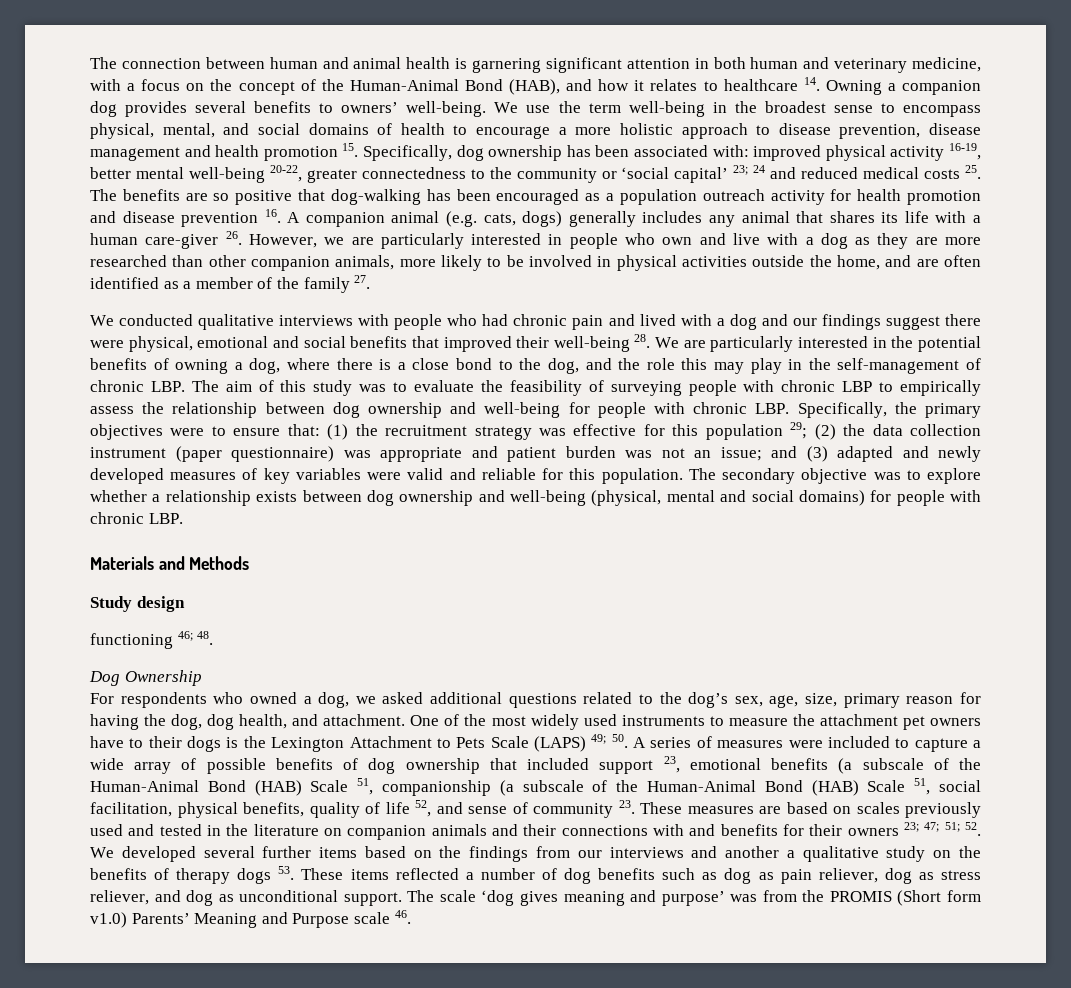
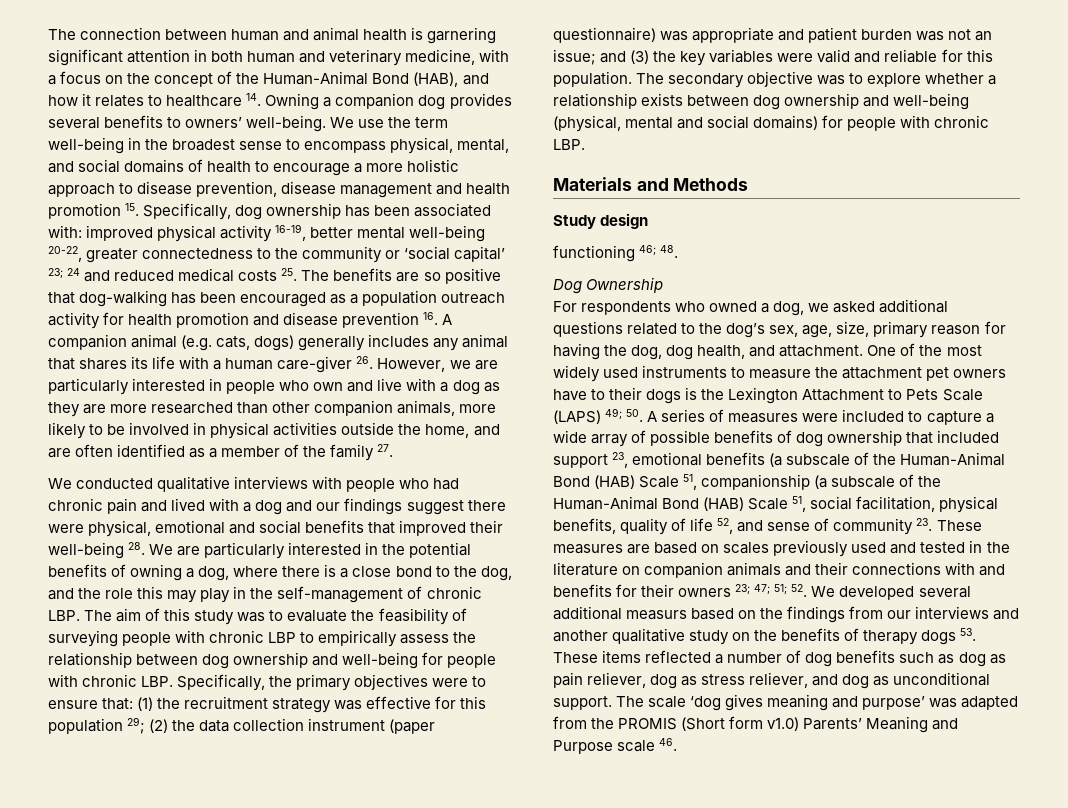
[837,446,981,462] [90,468,258,484] adapted and newly developed measures of -> [653,51,677,62] the
[262,846,358,858] further items -> [553,606,688,620] additional measurs
[786,850,795,858] a -> (608, 636) none
(758, 898) none -> [961,696,1019,710] adapted

